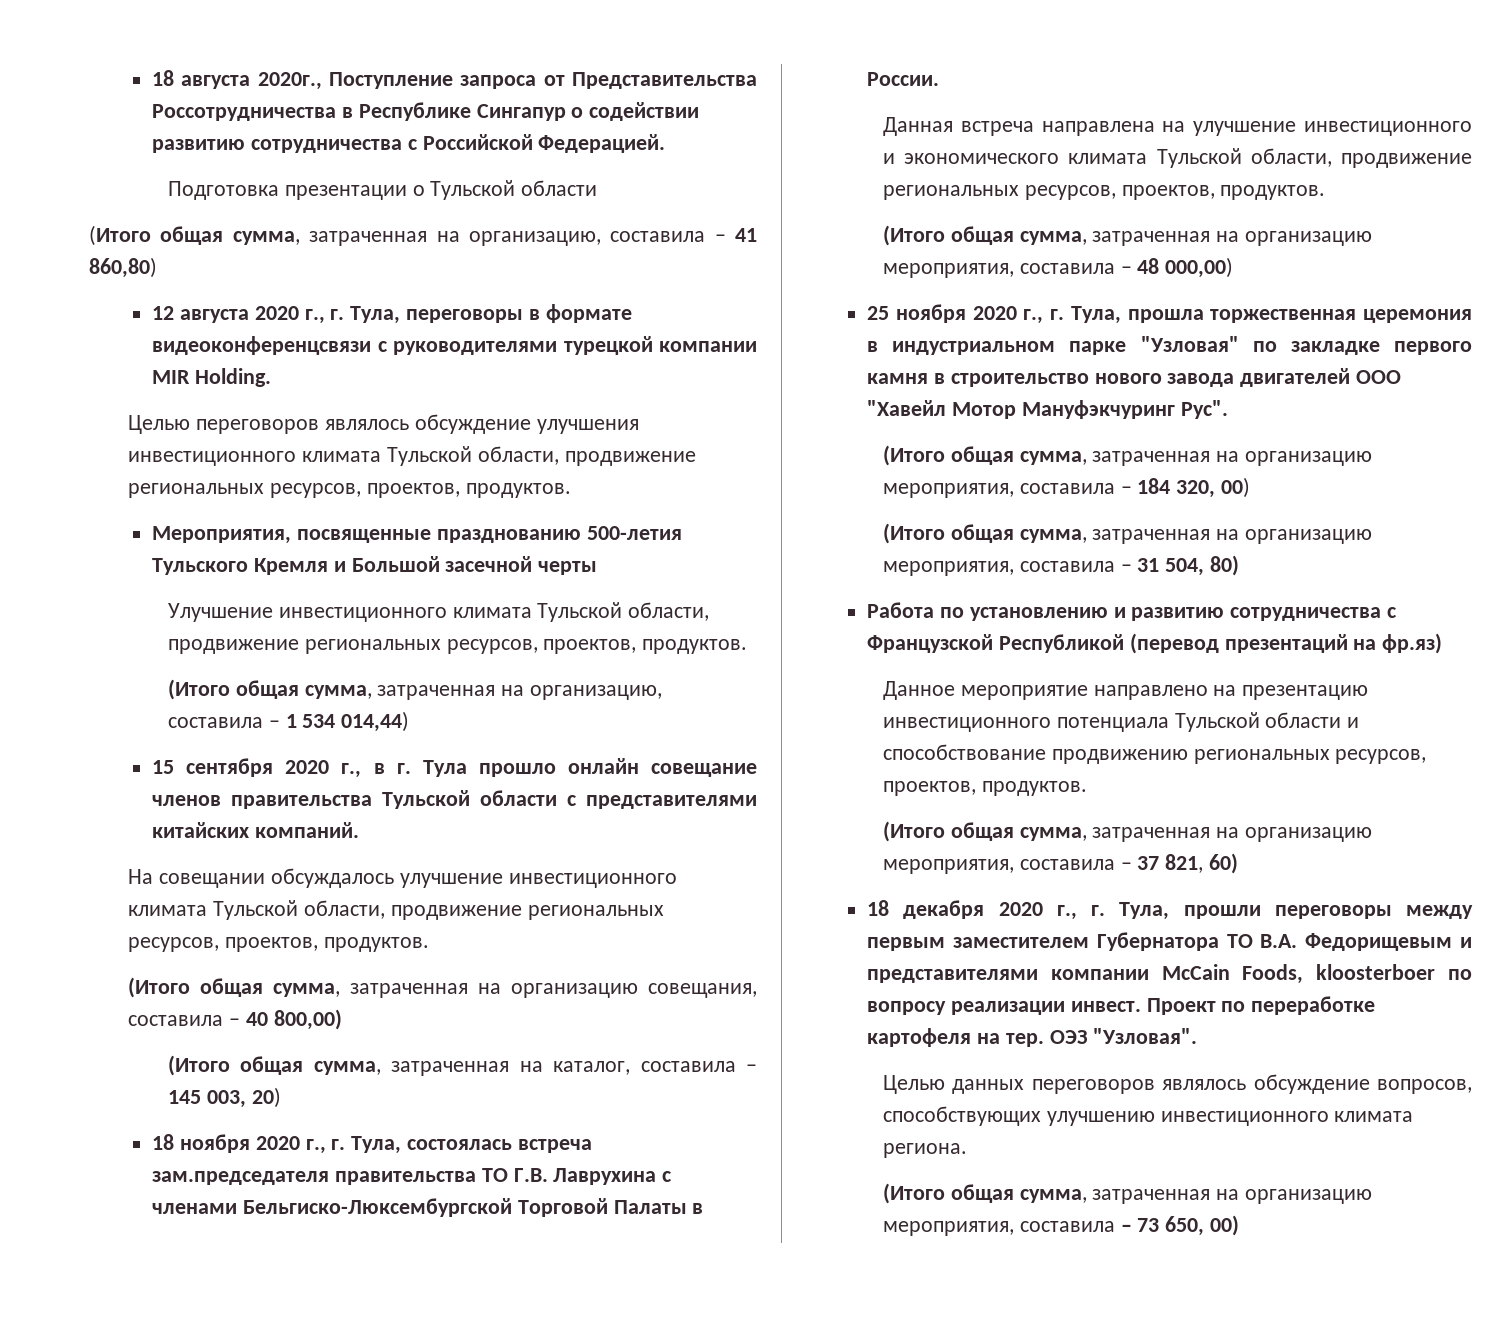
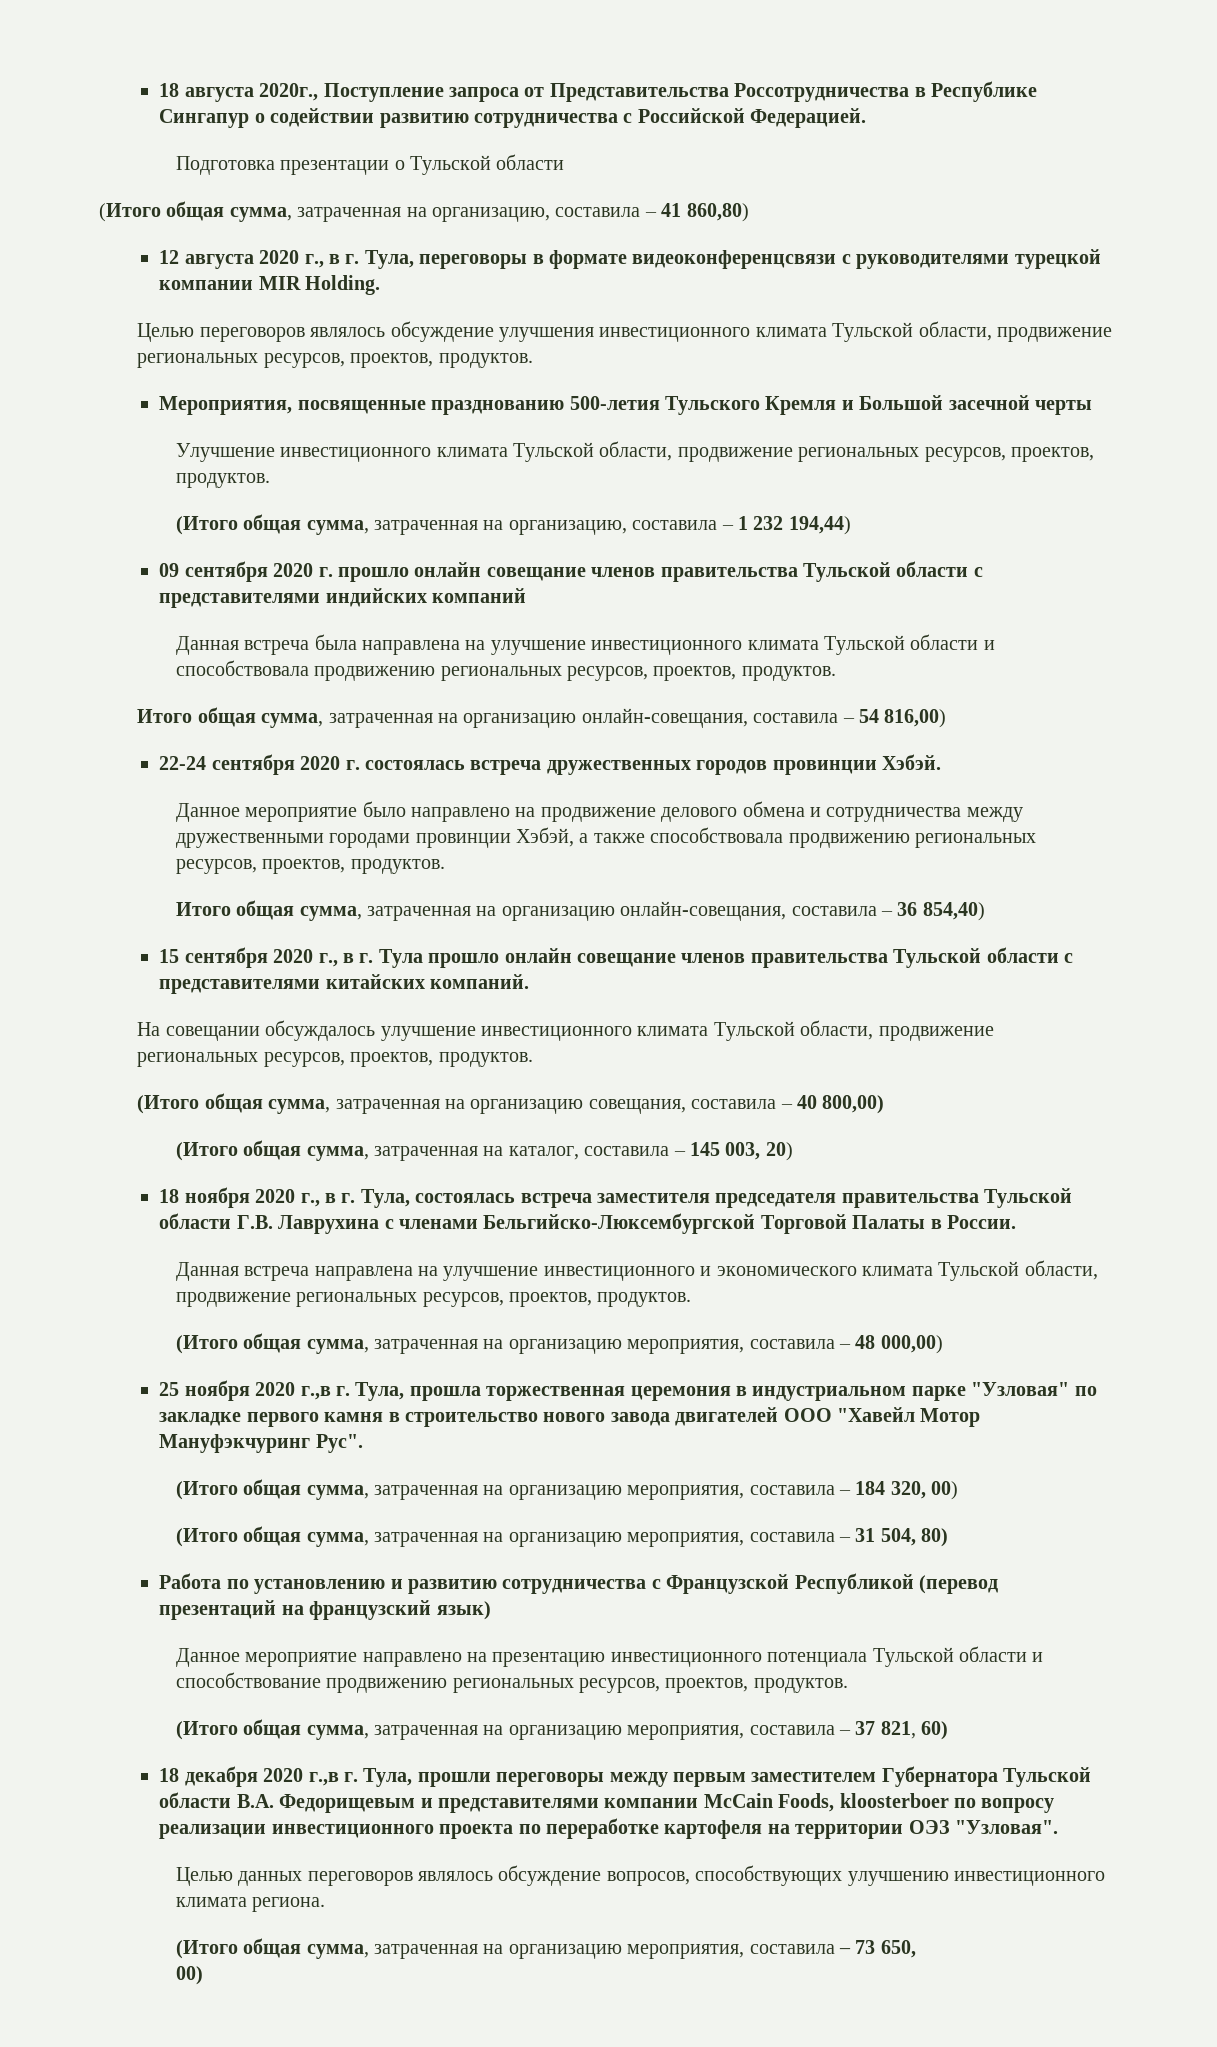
(325, 316) none -> [328,254,340,264] в
[302,711,410,732] 534 014,44) -> [753,516,851,535] [159,561,983,582] [159,588,527,608] [175,634,995,655] [175,660,836,681] [137,707,947,728] [159,754,941,775] [175,801,1023,822] [175,827,1036,848] [175,859,445,874] [175,900,985,921] 232 194,44) // 09 сентября 2020 г. прошло онлайн совещание членов правительства Тульской области с представителями индийских компаний // Данная встреча была направлена на улучшение инвестиционного климата Тульской области и способствовала продвижению региональных ресурсов, проектов, продуктов. // Итого общая сумма, затраченная на организацию онлайн-совещания, составила – 54 816,00) // 22-24 сентября 2020 г. состоялась встреча дружественных городов провинции Хэбэй. // Данное мероприятие было направлено на продвижение делового обмена и сотрудничества между дружественными городами провинции Хэбэй, а также способствовала продвижению региональных ресурсов, проектов, продуктов. // Итого общая сумма, затраченная на организацию онлайн-совещания, составила – 36 854,40)
(326, 1146) none -> [324,1193,336,1203] в
[152,1168,508,1185] зам.председателя правительства ТО -> [596,1188,1073,1208] [159,1213,232,1229] заместителя председателя правительства Тульской области
[242,1198,512,1217] Бельгиско-Люксембургской -> [483,1213,756,1234] Бельгийско-Люксембургской
[1023,309,1044,324] г., -> [300,1386,331,1400] г.,в
[1382,633,1443,654] фр.яз) -> [309,1600,491,1620] французский язык)
[1056,905,1077,920] г., -> [308,1772,339,1786] г.,в
[1226,934,1253,948] ТО -> [1003,1767,1092,1787] [159,1792,232,1808] Тульской области
[1070,998,1216,1015] инвест. Проект -> [271,1824,514,1839] инвестиционного проекта
[1005,1033,1044,1047] тер. -> [795,1824,904,1839] территории
(1205, 1226) none -> (916, 1949) //

